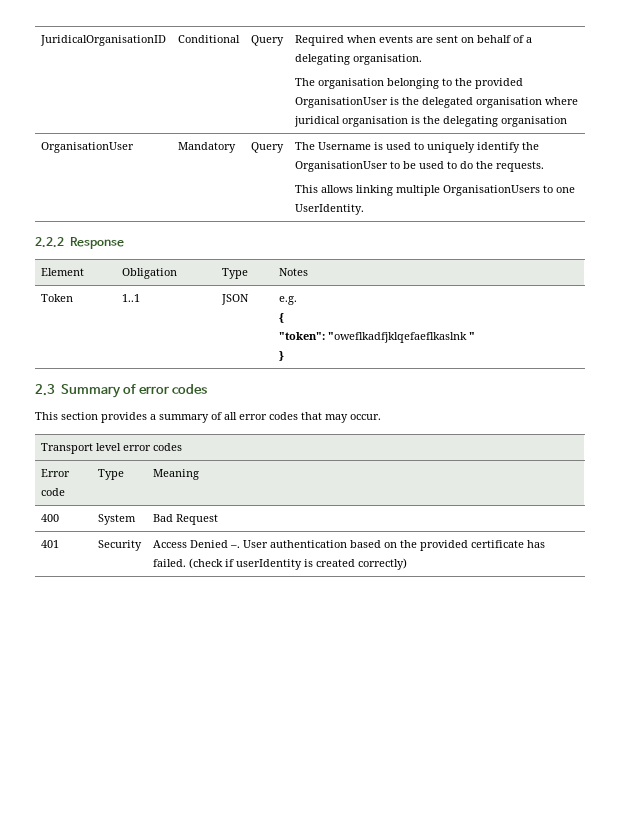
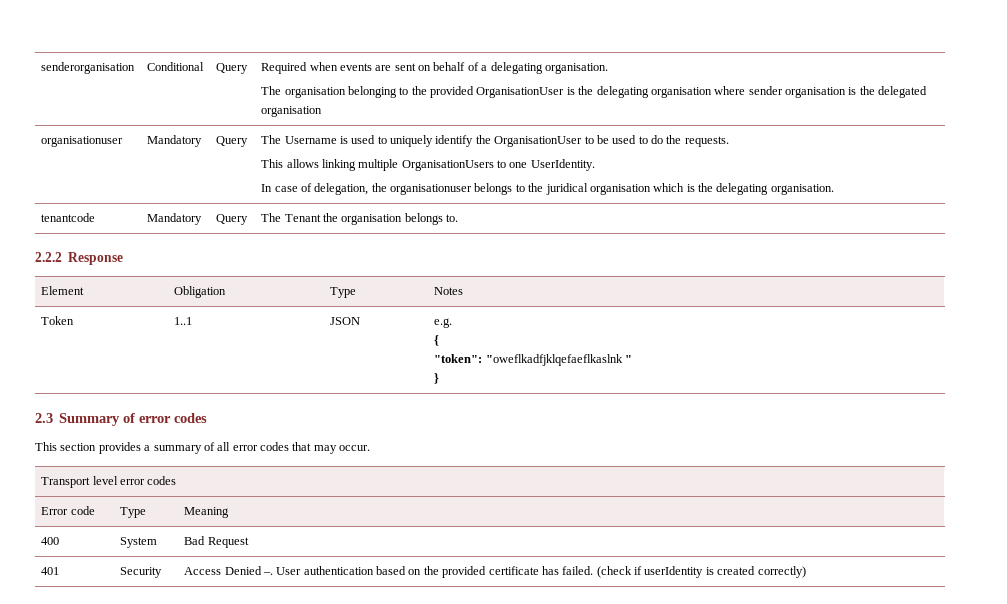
[39,35,166,46] JuridicalOrganisationID -> [41,62,136,74] senderorganisation
[421,97,473,108] delegated -> [596,86,649,98] delegating
[293,116,340,127] juridical -> [748,86,783,95] sender
[442,116,498,127] delegating -> [878,86,928,98] delegated
[40,142,134,153] OrganisationUser -> [41,136,124,147] organisationuser
(364, 209) none -> [261,183,834,195] [41,213,96,222] [147,213,203,225] [216,214,249,225] [261,213,459,225] // In case of delegation, the organisationuser belongs to the juridical organisation which is the delegating organisation. // tenantcode | Mandatory | Query | The Tenant the organisation belongs to.

